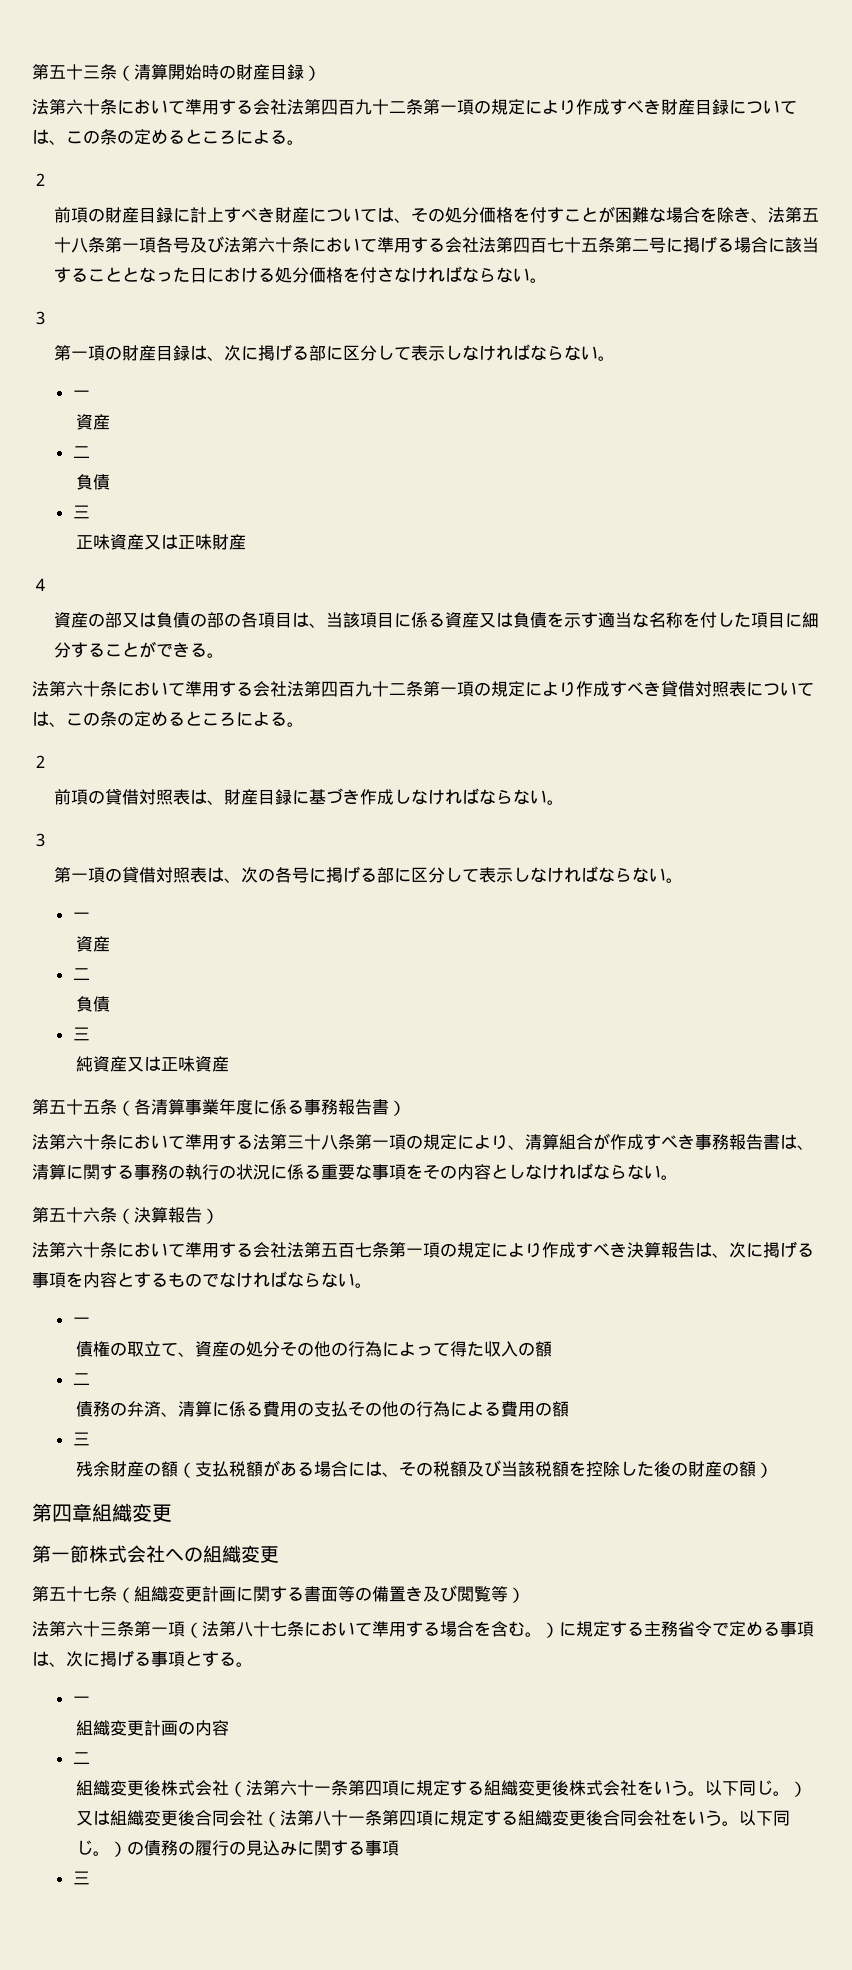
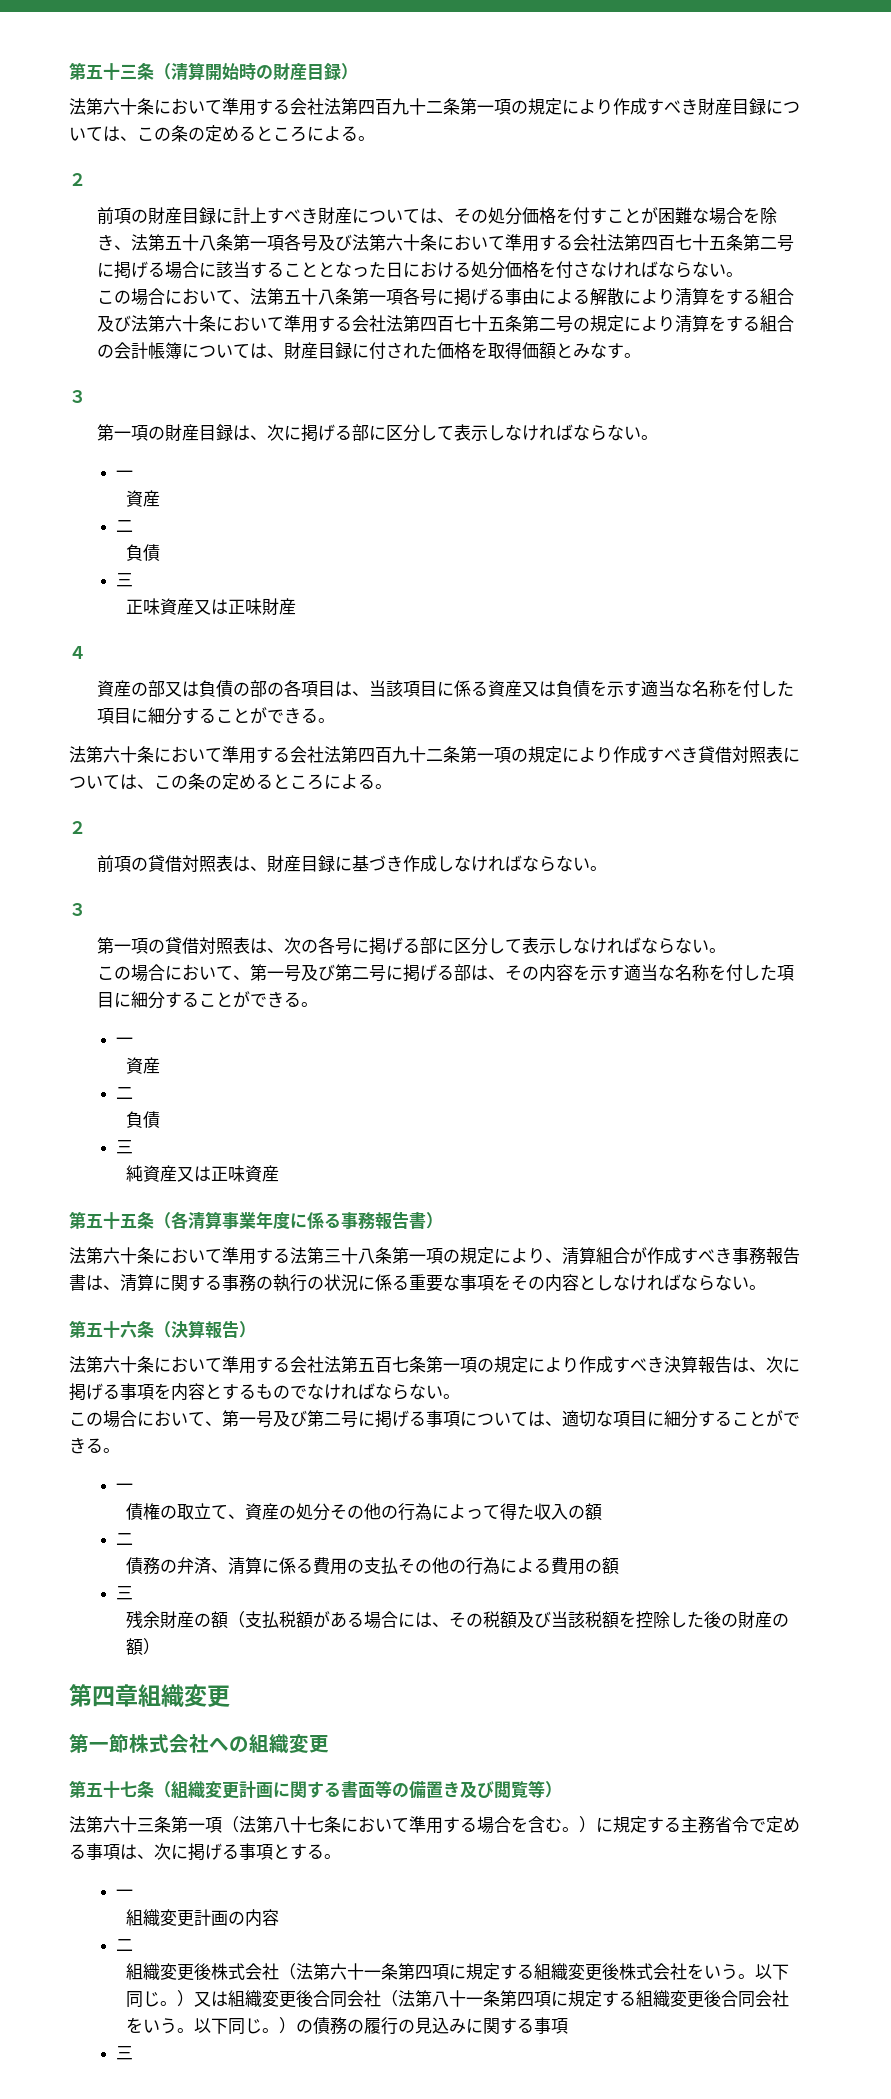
(547, 280) none -> [97,288,795,306] [97,315,795,333] [97,342,642,360] // この場合において、法第五十八条第一項各号に掲げる事由による解散により清算をする組合及び法第六十条において準用する会社法第四百七十五条第二号の規定により清算をする組合の会計帳簿については、財産目録に付された価格を取得価額とみなす。
(683, 880) none -> [97,964,795,982] [97,991,319,1009] // この場合において、第一号及び第二号に掲げる部は、その内容を示す適当な名称を付した項目に細分することができる。
(372, 1285) none -> [69,1410,800,1428] [69,1437,120,1454] // この場合において、第一号及び第二号に掲げる事項については、適切な項目に細分することができる。

